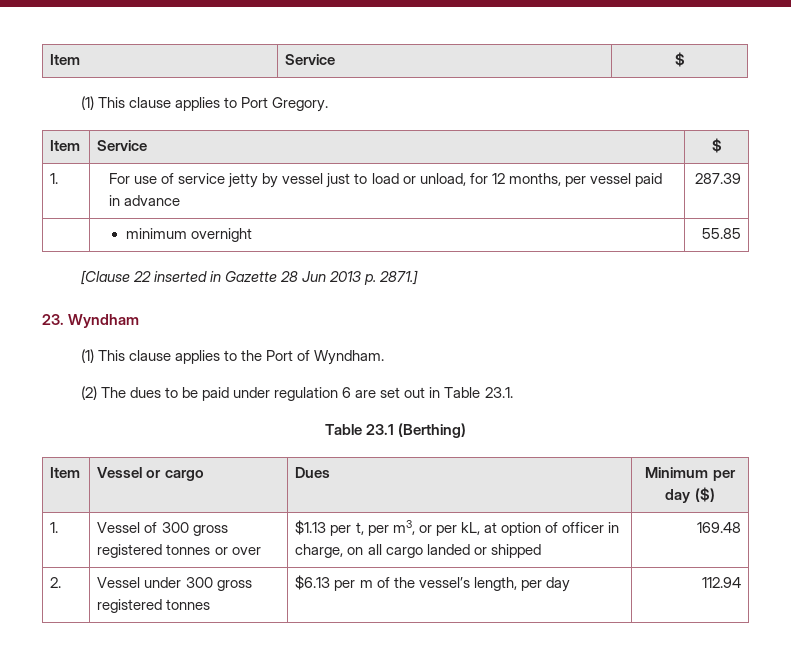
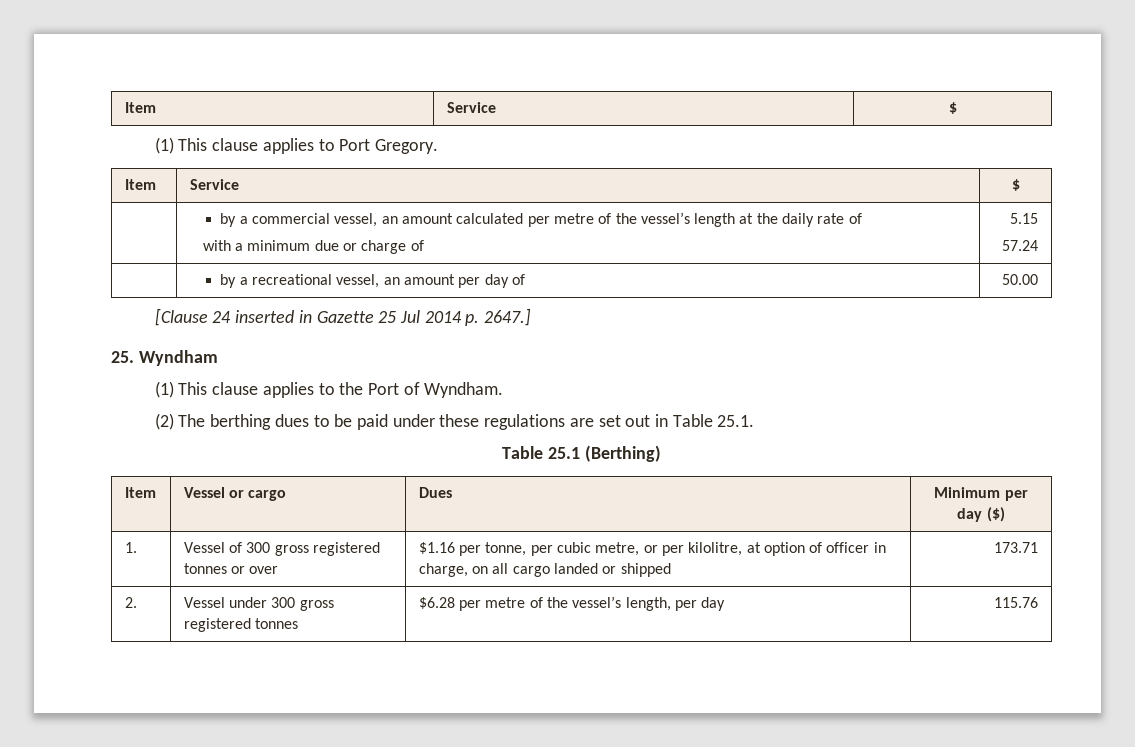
[50,173,59,184] [109,173,662,188] [109,195,181,206] [694,173,741,184] [125,228,252,242] [701,228,741,239] 1. | For use of service jetty by vessel just to load or unload, for 12 months, per vessel paid in advance | 287.39 // | minimum overnight | 55.85 -> [220,212,862,227] [202,240,424,254] [1010,213,1039,224] [1002,240,1039,251] [220,274,525,288] [1002,274,1039,285] | by a commercial vessel, an amount calculated per metre of the vessel’s length at the daily rate of // with a minimum due or charge of | 5.15 // 57.24 // | by a recreational vessel, an amount per day of | 50.00
[132,271,151,282] 22 -> [212,311,232,323] 24
[280,270,419,285] [42,314,64,325] 28 Jun 2013 p. 2871.] // 23. -> [378,308,532,326] [111,351,134,363] 25 Jul 2014 p. 2647.] // 25.
(126, 392) none -> [210,414,272,430] berthing
[274,387,352,401] regulation 6 -> [439,414,566,430] these regulations
[484,387,513,398] [324,424,394,435] 23.1. // Table 23.1 -> [717,415,755,427] [502,446,580,459] 25.1. // Table 25.1
[295,520,415,536] $1.13 per t, per m3, -> [418,542,640,556] $1.16 per tonne, per cubic metre,
[460,522,480,535] kL, -> [688,542,743,556] kilolitre,
[696,522,741,533] 169.48 -> [994,542,1039,553] 173.71
[295,575,373,591] $6.13 per m -> [418,597,526,611] $6.28 per metre
[701,577,741,588] 112.94 -> [994,597,1039,608] 115.76

